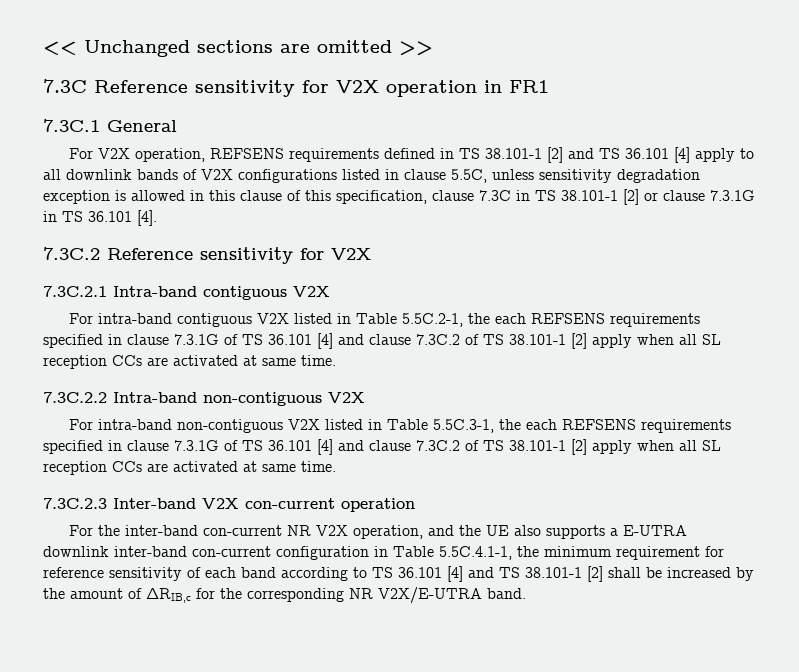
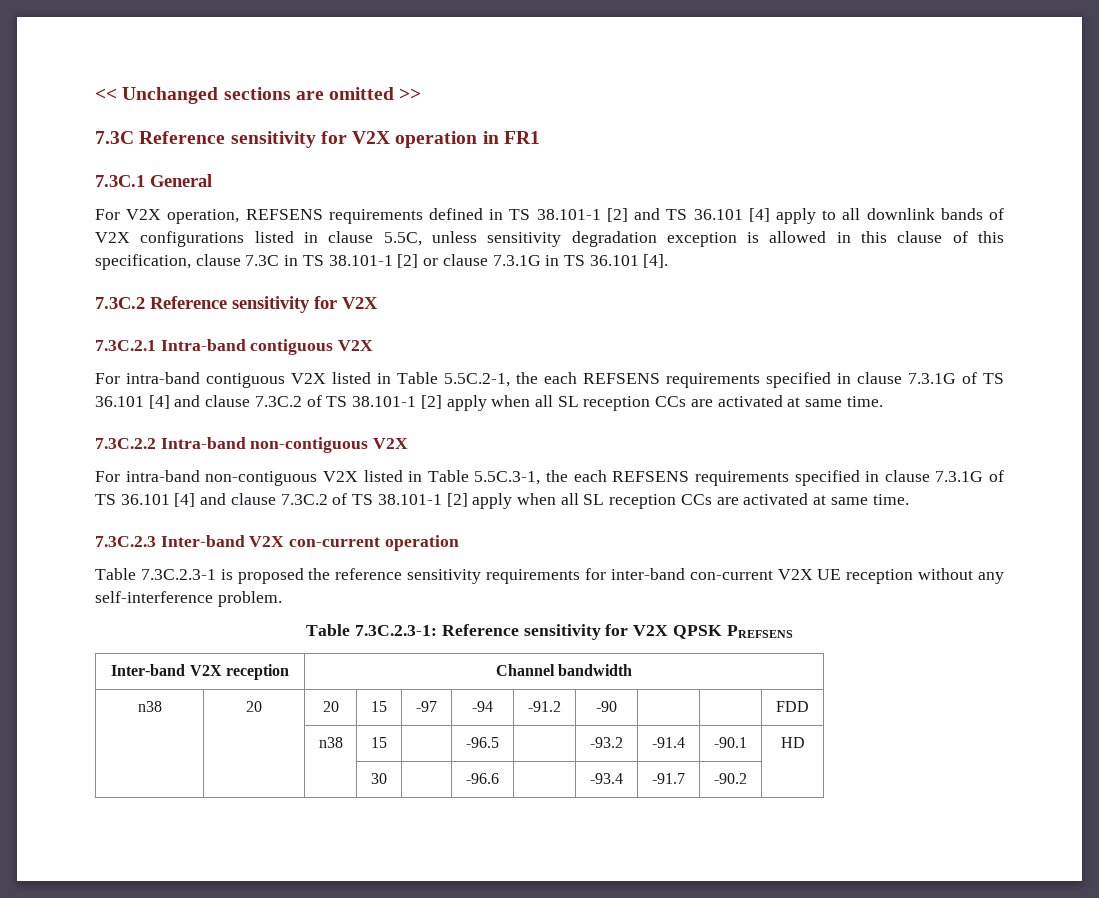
[68,525,687,539] [43,546,724,560] [43,566,754,582] [43,587,526,604] For the inter-band con-current NR V2X operation, and the UE also supports a E-UTRA downlink inter-band con-current configuration in Table 5.5C.4.1-1, the minimum requirement for reference sensitivity of each band according to TS 36.101 [4] and TS 38.101-1 [2] shall be increased by the amount of ΔRIB,c for the corresponding NR V2X/E-UTRA band. -> [95,568,1005,584] [95,591,282,607] [306,624,793,640] [111,664,289,680] [495,664,633,676] [137,701,162,712] [246,701,262,712] [322,701,339,712] [371,701,387,712] [416,701,437,712] [472,701,493,712] [528,701,561,712] [596,701,617,712] [776,701,809,712] [318,737,343,748] [371,737,387,748] [466,737,499,748] [590,737,623,748] [652,737,685,748] [714,737,747,748] [780,737,805,748] [371,773,387,784] [466,773,499,784] [590,773,623,784] [652,773,685,784] [714,773,747,784] Table 7.3C.2.3-1 is proposed the reference sensitivity requirements for inter-band con-current V2X UE reception without any self-interference problem. // Table 7.3C.2.3-1: Reference sensitivity for V2X QPSK PREFSENS // Inter-band V2X reception | Channel bandwidth // n38 | 20 | 20 | 15 | -97 | -94 | -91.2 | -90 | | | FDD // | | n38 | 15 | | -96.5 | | -93.2 | -91.4 | -90.1 | HD // | | | 30 | | -96.6 | | -93.4 | -91.7 | -90.2 |

